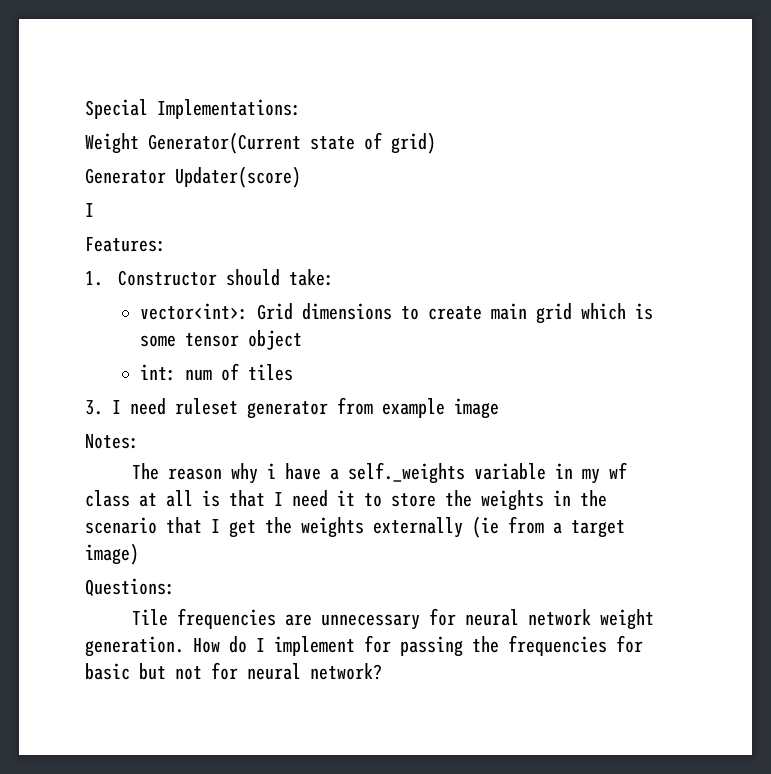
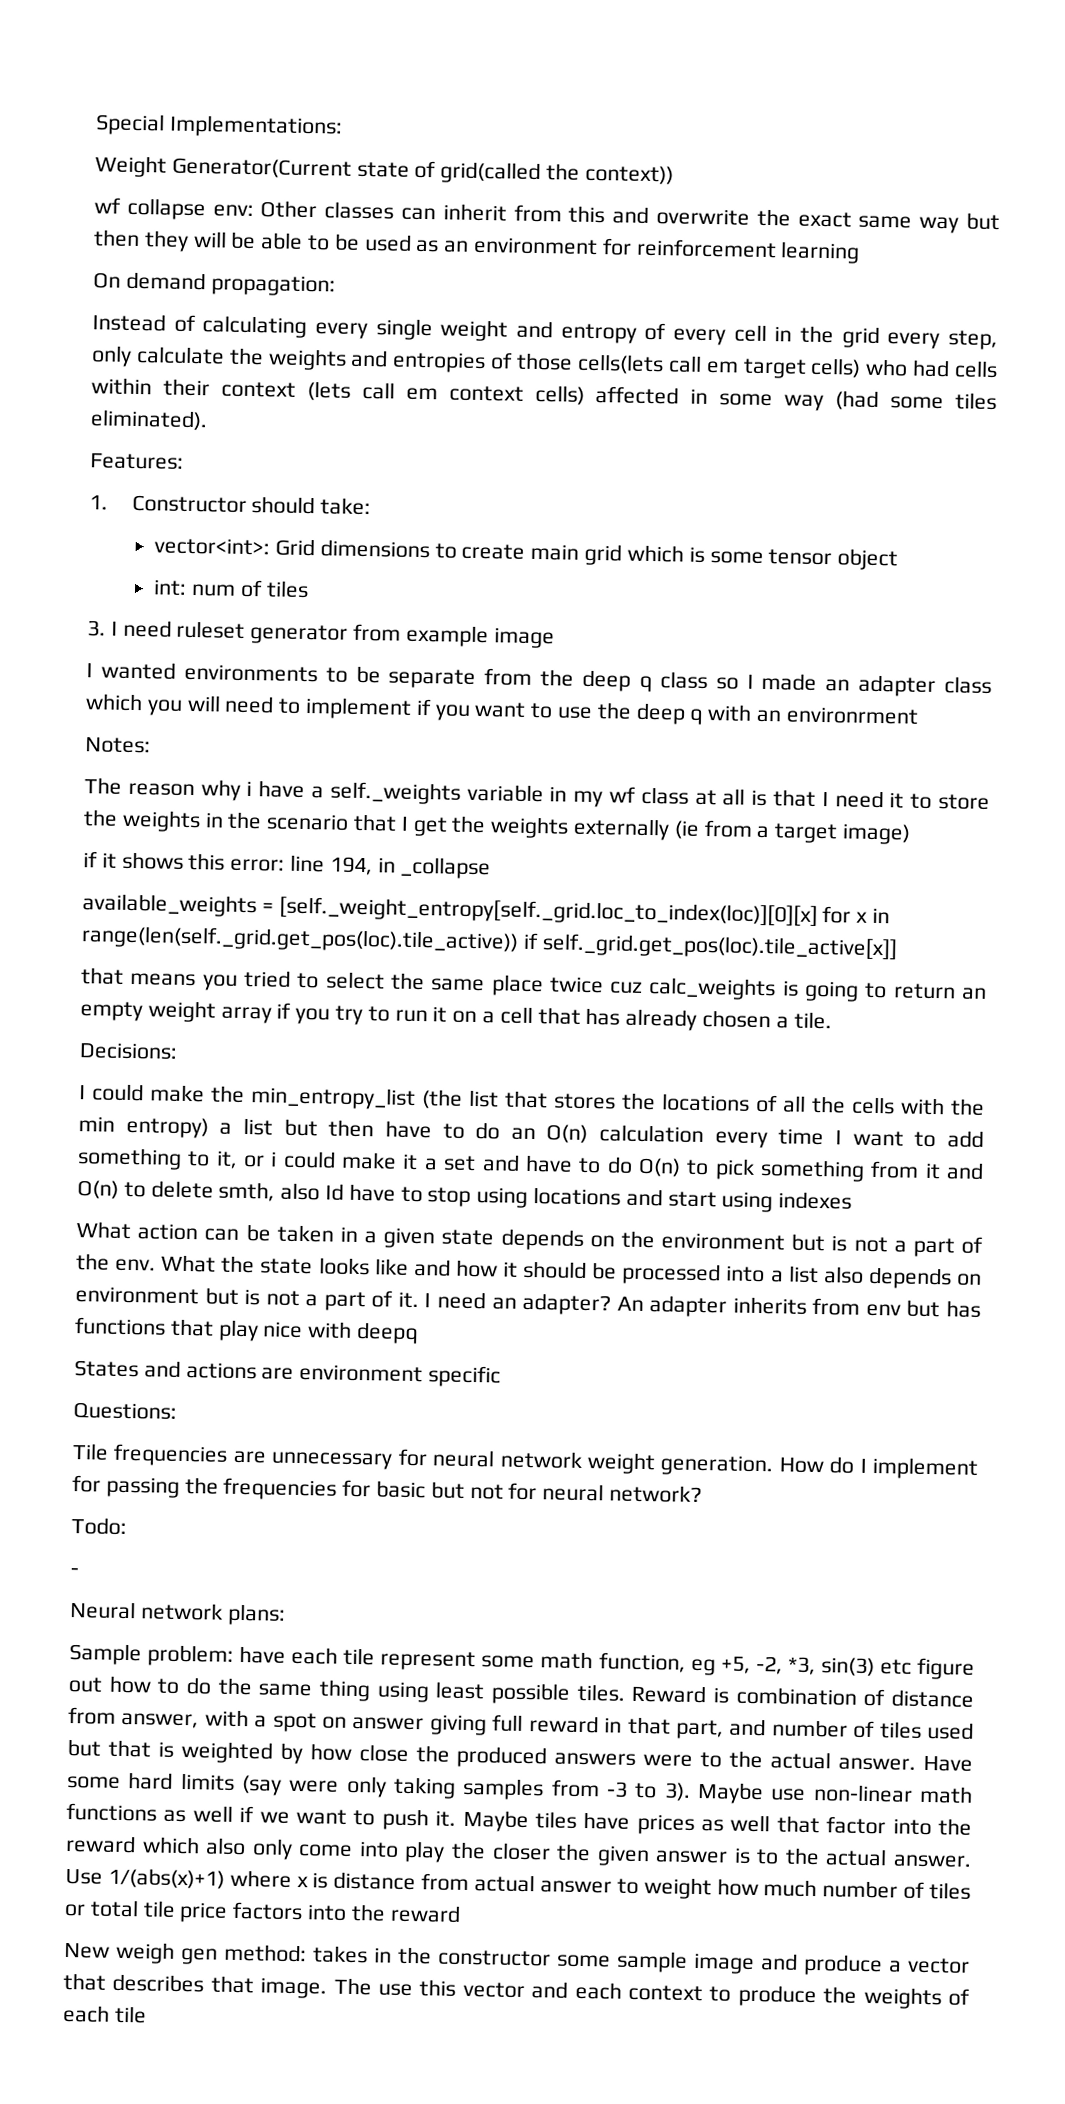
[391,132,436,154] [85,166,301,188] [85,203,94,217] grid) // Generator Updater(score) // I -> [440,161,674,185] [94,197,1000,234] [93,229,861,264] [93,271,336,297] [92,313,998,351] [91,345,999,379] [91,377,998,411] [90,409,208,431] grid(called the context)) // wf collapse env: Other classes can inherit from this and overwrite the exact same way but then they will be able to be used as an environment for reinforcement learning // On demand propagation: // Instead of calculating every single weight and entropy of every cell in the grid every step, only calculate the weights and entropies of those cells(lets call em target cells) who had cells within their context (lets call em context cells) affected in some way (had some tiles eliminated).
(499, 408) none -> [86,661,992,697] [85,693,919,725] // I wanted environments to be separate from the deep q class so I made an adapter class which you will need to implement if you want to use the deep q with an environrment
(139, 554) none -> [83,851,492,880] [82,893,891,927] [81,925,898,961] [81,967,987,1002] [80,1000,832,1031] [79,1042,178,1060] [79,1083,985,1116] [78,1116,984,1149] [77,1147,985,1182] [77,1180,853,1213] [76,1221,983,1258] [76,1253,982,1290] [75,1286,981,1318] [75,1317,419,1345] [74,1360,502,1388] // if it shows this error: line 194, in _collapse // available_weights = [self._weight_entropy[self._grid.loc_to_index(loc)][0][x] for x in range(len(self._grid.get_pos(loc).tile_active)) if self._grid.get_pos(loc).tile_active[x]] // that means you tried to select the same place twice cuz calc_weights is going to return an empty weight array if you try to run it on a cell that has already chosen a tile. // Decisions: // I could make the min_entropy_list (the list that stores the locations of all the cells with the min entropy) a list but then have to do an O(n) calculation every time I want to add something to it, or i could make it a set and have to do O(n) to pick something from it and O(n) to delete smth, also Id have to stop using locations and start using indexes // What action can be taken in a given state depends on the environment but is not a part of the env. What the state looks like and how it should be processed into a list also depends on environment but is not a part of it. I need an adapter? An adapter inherits from env but has functions that play nice with deepq // States and actions are environment specific
(382, 671) none -> [71,1517,127,1535] [70,1568,79,1576] [70,1601,286,1626] [69,1643,976,1680] [68,1675,974,1708] [68,1707,974,1740] [67,1738,973,1772] [67,1772,974,1805] [66,1802,973,1836] [65,1834,972,1868] [65,1867,972,1900] [64,1899,461,1923] [64,1941,970,1977] [63,1972,970,2010] [63,2004,147,2024] // Todo: // - // Neural network plans: // Sample problem: have each tile represent some math function, eg +5, -2, *3, sin(3) etc figure out how to do the same thing using least possible tiles. Reward is combination of distance from answer, with a spot on answer giving full reward in that part, and number of tiles used but that is weighted by how close the produced answers were to the actual answer. Have some hard limits (say were only taking samples from -3 to 3). Maybe use non-linear math functions as well if we want to push it. Maybe tiles have prices as well that factor into the reward which also only come into play the closer the given answer is to the actual answer. Use 1/(abs(x)+1) where x is distance from actual answer to weight how much number of tiles or total tile price factors into the reward // New weigh gen method: takes in the constructor some sample image and produce a vector that describes that image. The use this vector and each context to produce the weights of each tile

